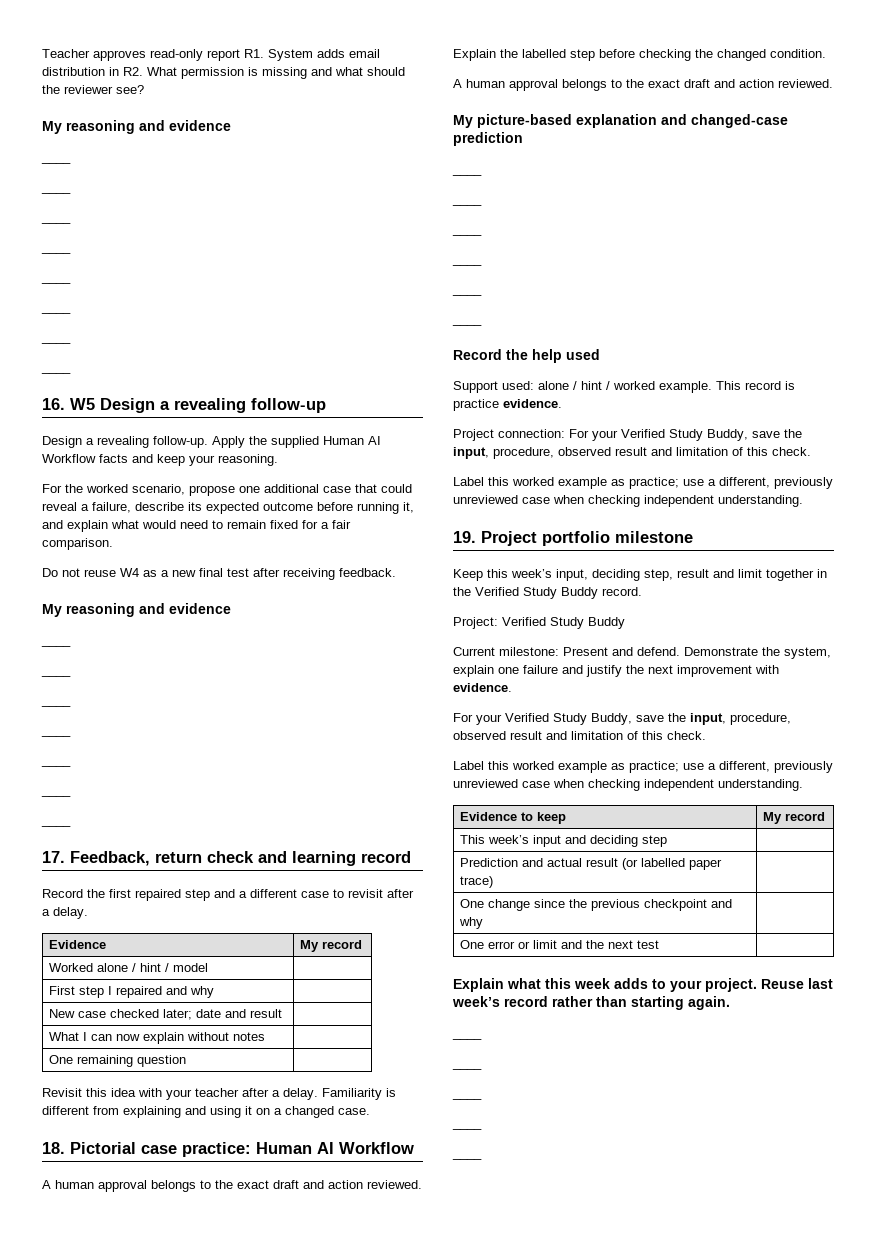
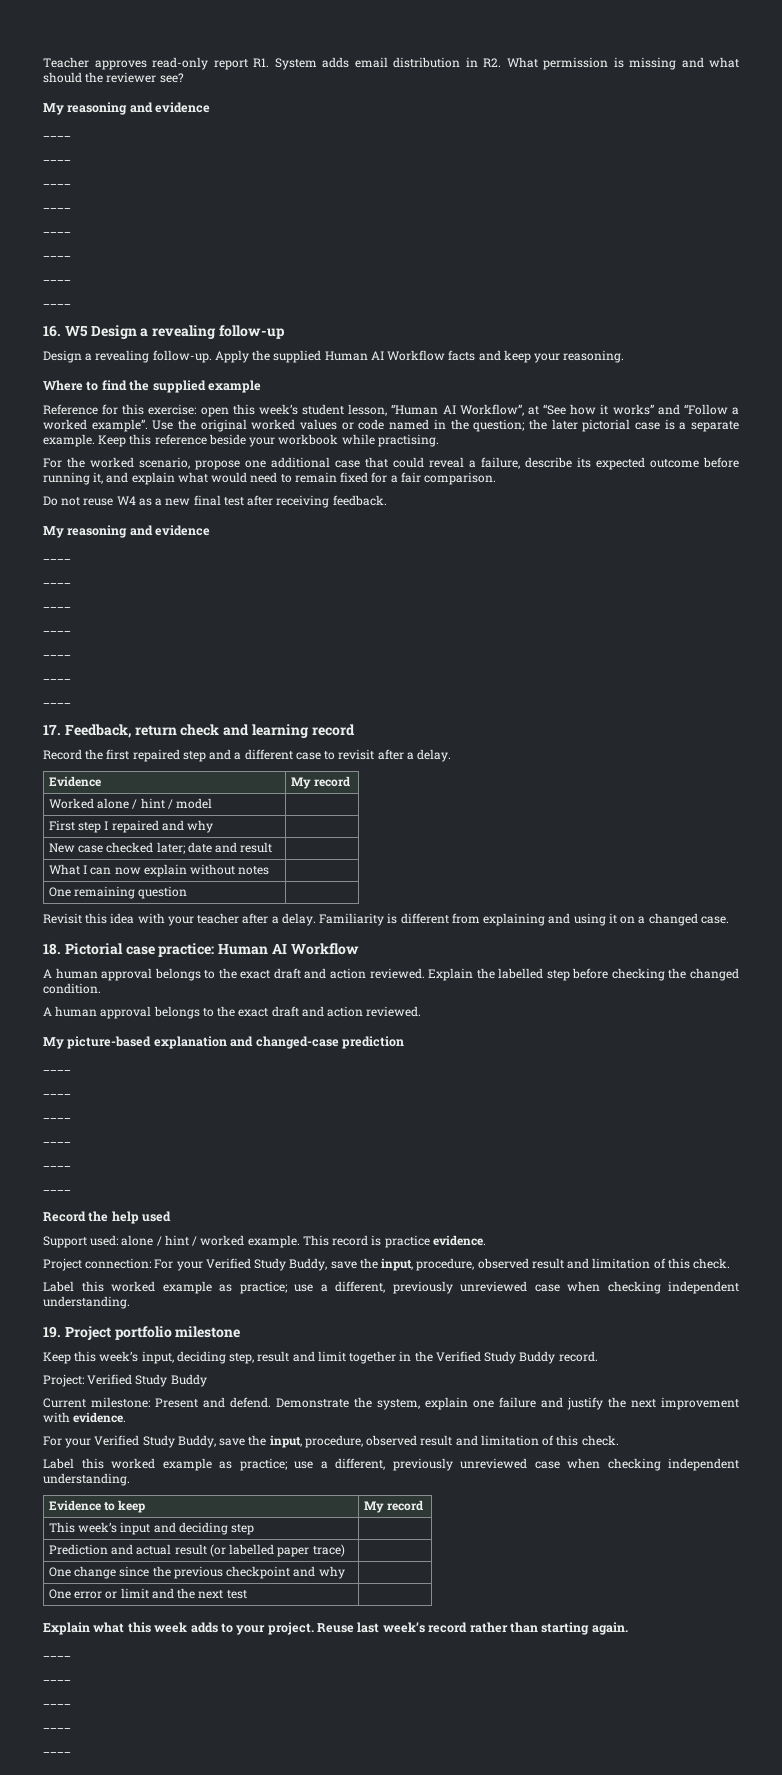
(278, 460) none -> [43,380,261,393] [43,404,739,417] [43,419,740,432] [43,434,439,447] // Where to find the supplied example // Reference for this exercise: open this week’s student lesson, “Human AI Workflow”, at “See how it works” and “Follow a worked example”. Use the original worked values or code named in the question; the later pictorial case is a separate example. Keep this reference beside your workbook while practising.

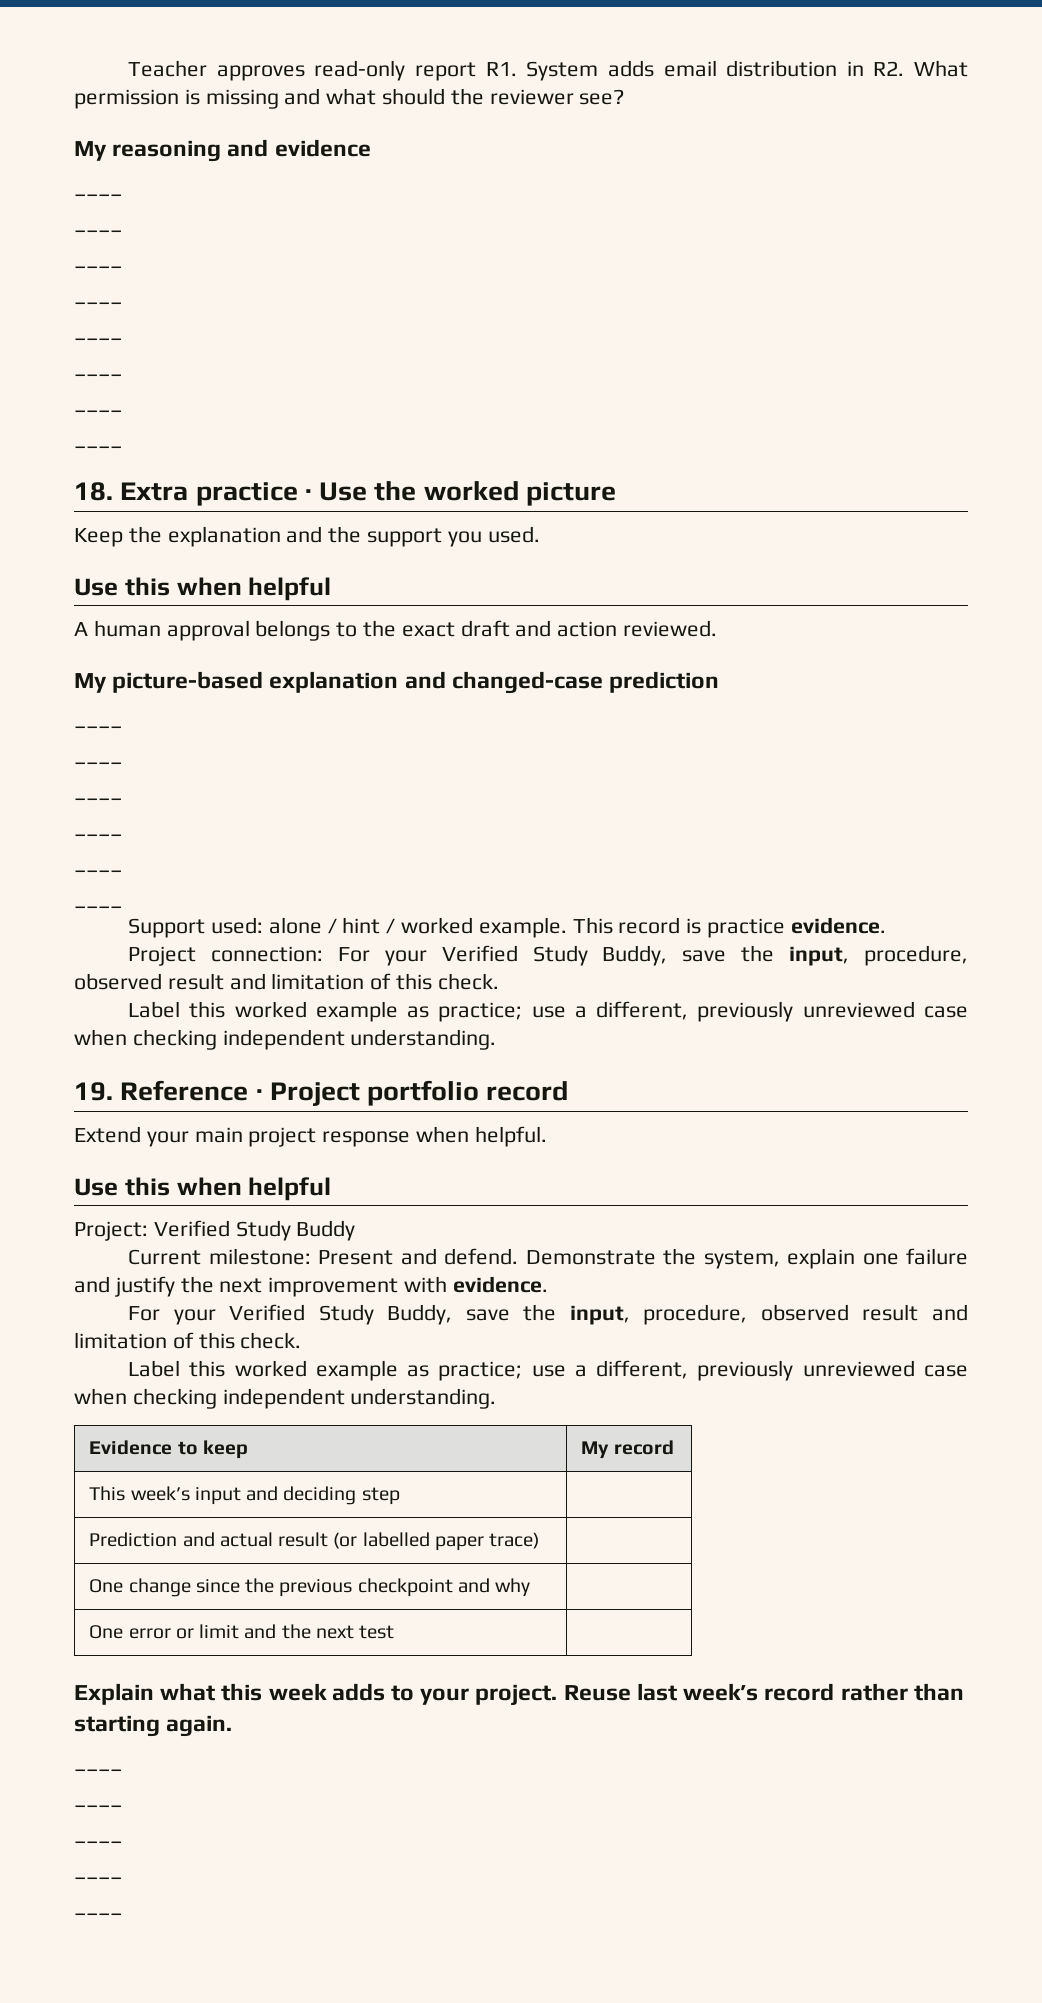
[43,325,285,339] [43,350,625,363] [43,380,261,393] [43,404,739,417] [43,419,740,432] [43,434,439,447] [43,457,739,470] [43,472,497,485] [43,495,387,508] [43,525,211,538] [43,559,71,560] [43,583,71,584] [43,607,71,608] [43,631,71,632] [43,655,71,656] [43,679,71,680] [43,703,71,704] [43,724,355,738] [43,749,452,762] [48,776,101,787] [290,776,351,789] [48,798,213,809] [48,820,214,833] [48,842,273,854] [48,864,270,877] [48,886,188,899] [43,913,729,926] [43,943,359,957] [43,968,739,981] [43,983,101,994] 16. W5 Design a revealing follow-up // Design a revealing follow-up. Apply the supplied Human AI Workflow facts and keep your reasoning. // Where to find the supplied example // Reference for this exercise: open this week’s student lesson, “Human AI Workflow”, at “See how it works” and “Follow a worked example”. Use the original worked values or code named in the question; the later pictorial case is a separate example. Keep this reference beside your workbook while practising. // For the worked scenario, propose one additional case that could reveal a failure, describe its expected outcome before running it, and explain what would need to remain fixed for a fair comparison. // Do not reuse W4 as a new final test after receiving feedback. // My reasoning and evidence // ____ // ____ // ____ // ____ // ____ // ____ // ____ // 17. Feedback, return check and learning record // Record the first repaired step and a different case to revisit after a delay. // Evidence | My record // Worked alone / hint / model | // First step I repaired and why | // New case checked later; date and result | // What I can now explain without notes | // One remaining question | // Revisit this idea with your teacher after a delay. Familiarity is different from explaining and using it on a changed case. // 18. Pictorial case practice: Human AI Workflow // A human approval belongs to the exact draft and action reviewed. Explain the labelled step before checking the changed condition. -> [74,481,617,506] [74,526,540,547] [74,577,332,601] 18. Extra practice · Use the worked picture // Keep the explanation and the support you used. // Use this when helpful
[43,1211,172,1224] // Record the help used -> (122, 907) none
[64,1326,241,1340] [43,1351,598,1364] Project portfolio milestone // Keep this week’s input, deciding step, result and limit together in the Verified Study Buddy record. -> [120,1080,569,1106] [74,1126,547,1147] [74,1177,332,1201] Reference · Project portfolio record // Extend your main project response when helpful. // Use this when helpful

